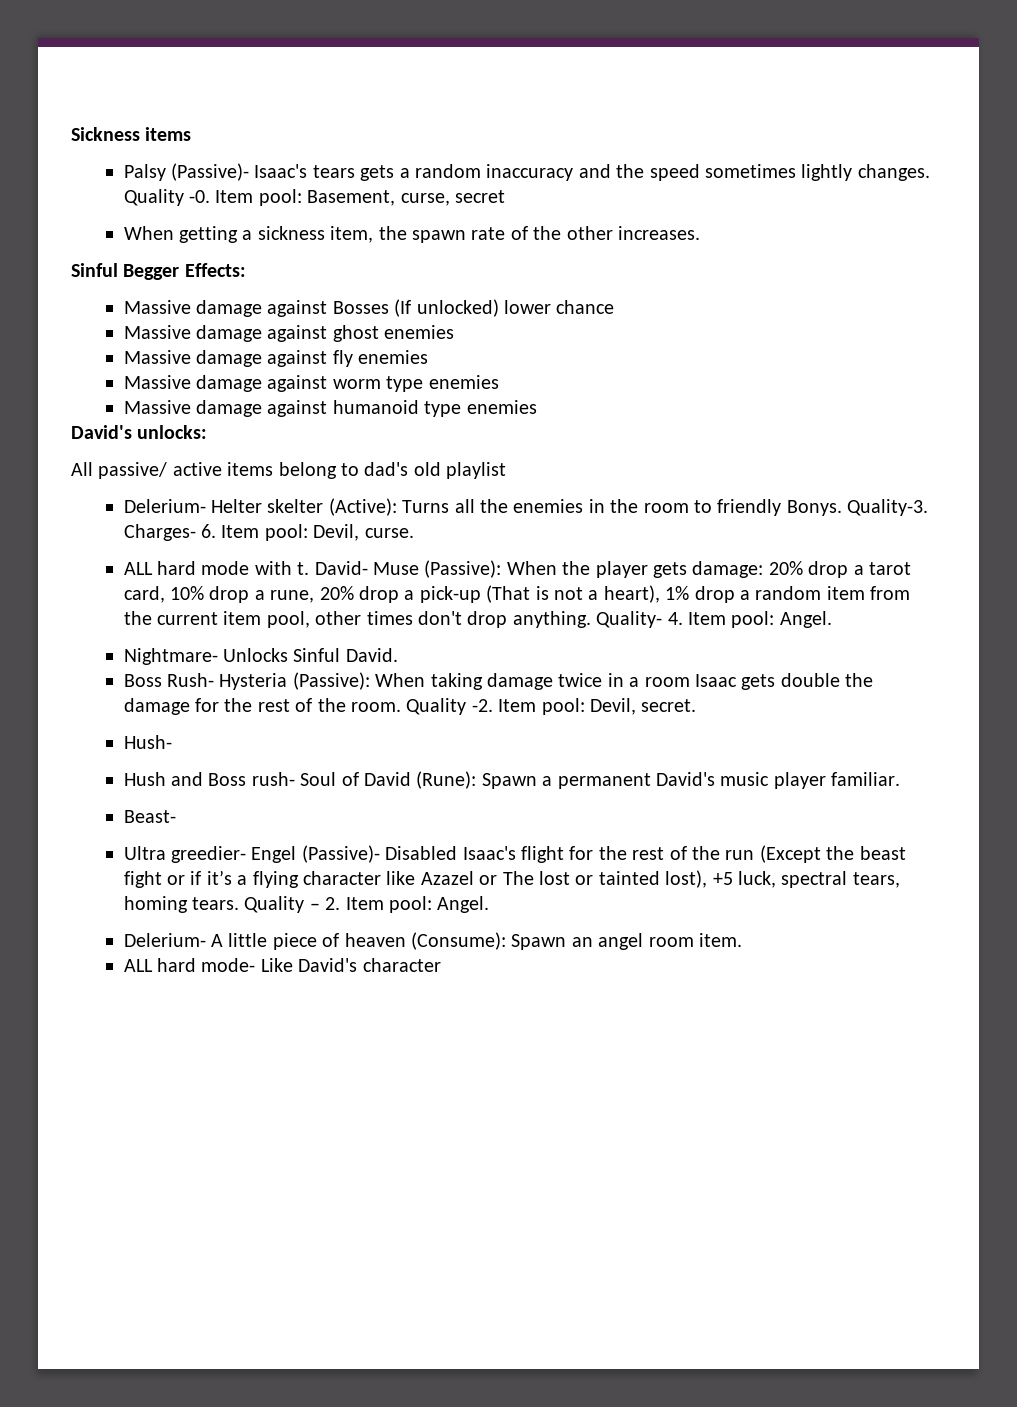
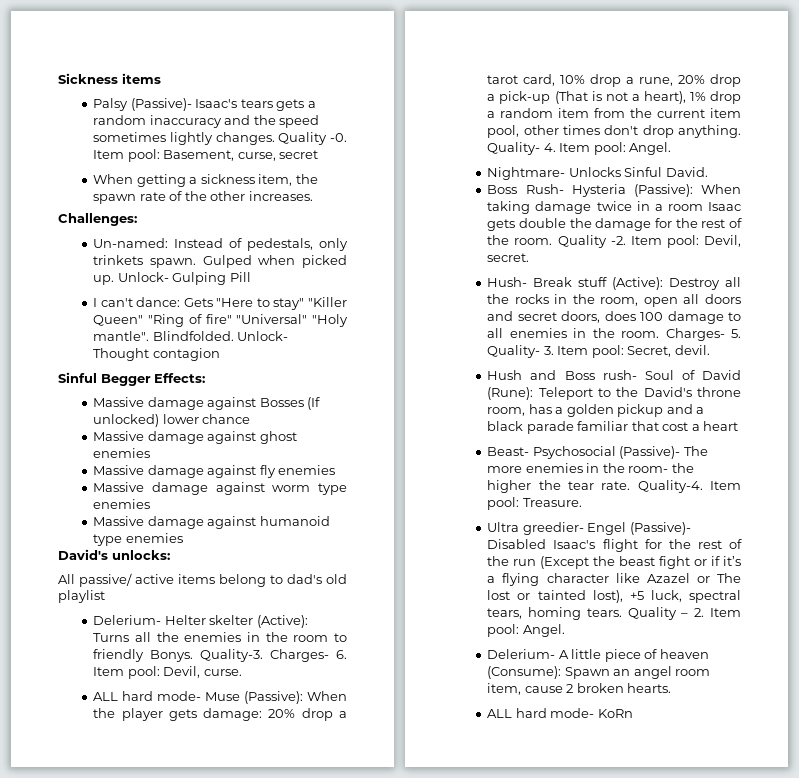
(700, 233) none -> [58,213,137,226] [93,238,348,251] [93,255,347,268] [93,272,251,285] [93,297,348,310] [93,314,348,327] [93,331,289,341] [93,348,220,361] // Challenges: // Un-named: Instead of pedestals, only trinkets spawn. Gulped when picked up. Unlock- Gulping Pill // I can't dance: Gets "Here to stay" "Killer Queen" "Ring of fire" "Universal" "Holy mantle". Blindfolded. Unlock- Thought contagion
[201,561,368,575] mode with t. David- -> [157,691,202,701] mode-
(172, 742) none -> [533,277,741,290] [487,294,741,307] [487,311,741,324] [487,328,741,341] [487,345,710,358] Break stuff (Active): Destroy all the rocks in the room, open all doors and secret doors, does 100 damage to all enemies in the room. Charges- 5. Quality- 3. Item pool: Secret, devil.
[481,772,901,789] [123,810,176,823] Spawn a permanent David's music player familiar. // Beast- -> [538,387,741,400] [487,404,705,417] [487,421,739,434] [487,446,708,459] [487,463,694,473] [487,480,741,493] [487,497,582,510] Teleport to the David's throne room, has a golden pickup and a black parade familiar that cost a heart // Beast- Psychosocial (Passive)- The more enemies in the room- the higher the tear rate. Quality-4. Item pool: Treasure.
[698,933,742,947] [123,958,441,972] item. // ALL hard mode- Like David's character -> [487,683,672,695] [487,708,633,718] item, cause 2 broken hearts. // ALL hard mode- KoRn

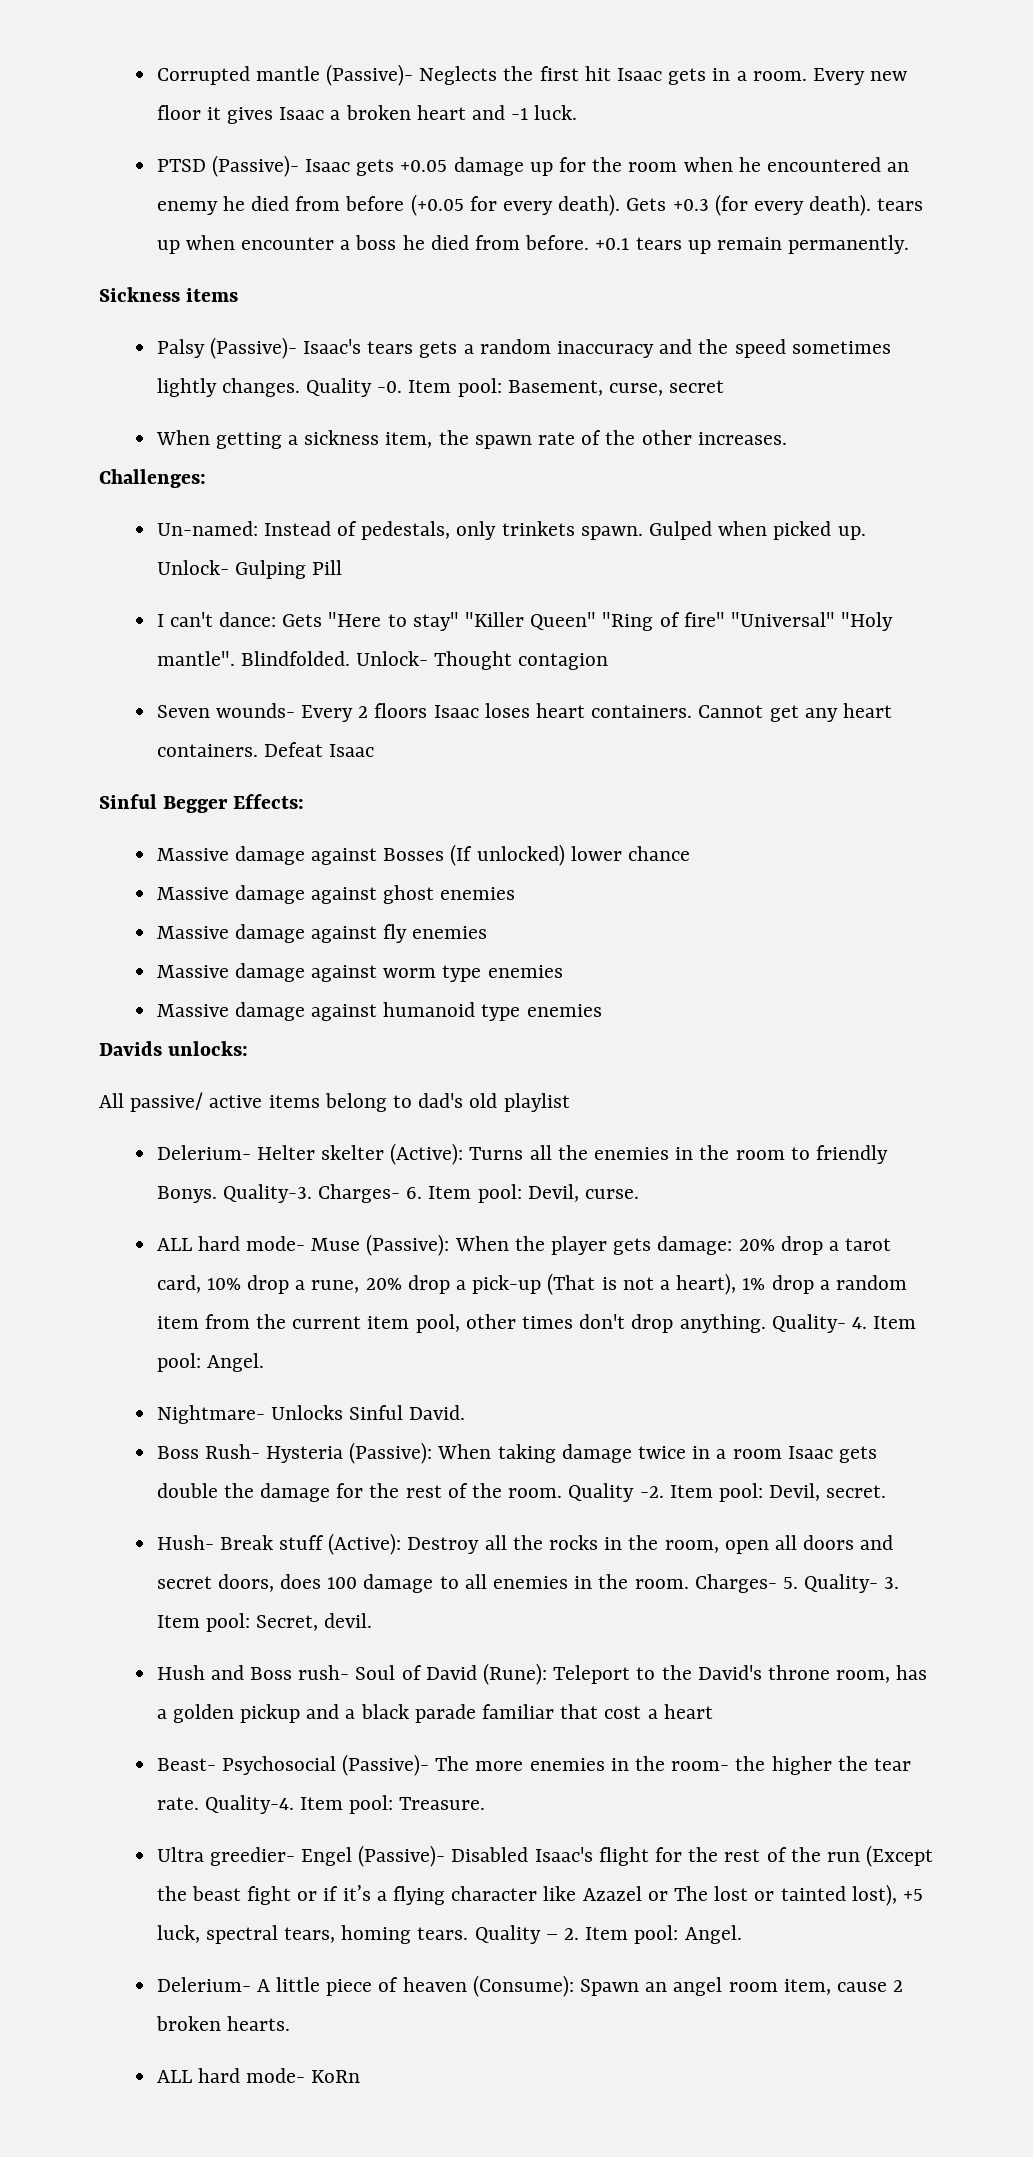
(58, 78) none -> [156,64,908,86] [156,105,578,124] [156,155,910,177] [156,194,924,216] [156,235,910,254] Corrupted mantle (Passive)- Neglects the first hit Isaac gets in a room. Every new floor it gives Isaac a broken heart and -1 luck. // PTSD (Passive)- Isaac gets +0.05 damage up for the room when he encountered an enemy he died from before (+0.05 for every death). Gets +0.3 (for every death). tears up when encounter a boss he died from before. +0.1 tears up remain permanently. //
(220, 354) none -> [156,703,893,722] [156,742,374,757] // Seven wounds- Every 2 floors Isaac loses heart containers. Cannot get any heart containers. Defeat Isaac
[58,549,108,560] David's -> [99,1041,162,1056] Davids

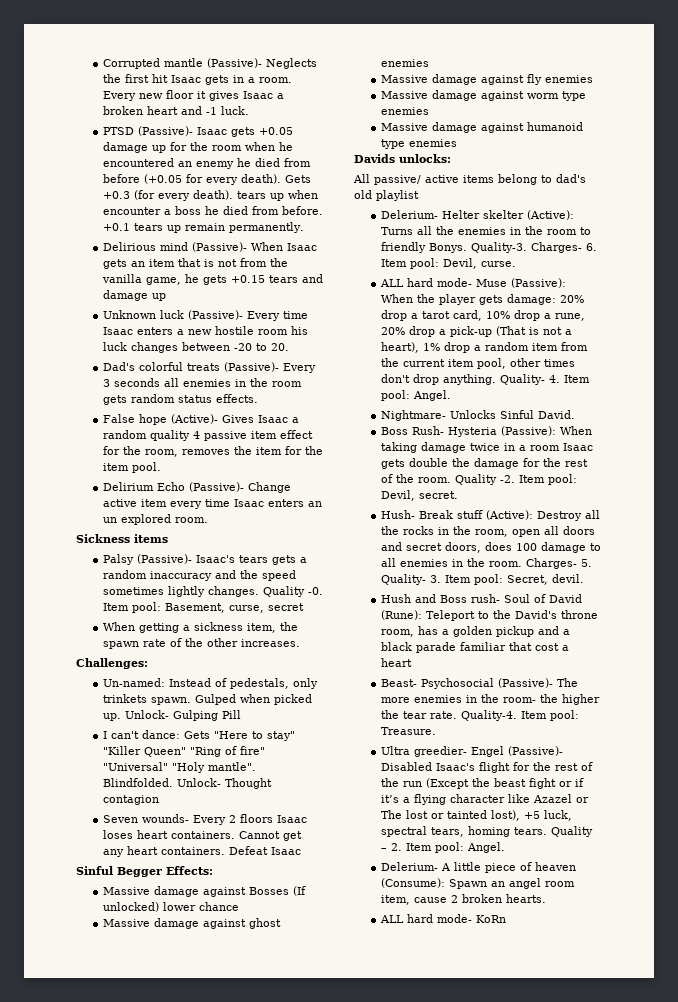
(910, 244) none -> [103,242,318,252] [103,258,289,269] [102,274,324,285] [103,290,167,301] [103,310,309,321] [103,326,309,335] [103,342,290,353] [103,362,317,373] [103,378,303,387] [103,394,259,405] [103,414,300,425] [103,430,314,441] [103,446,324,457] [103,462,162,473] [103,482,292,493] [103,499,323,509] [103,514,209,525] // Delirious mind (Passive)- When Isaac gets an item that is not from the vanilla game, he gets +0.15 tears and damage up // Unknown luck (Passive)- Every time Isaac enters a new hostile room his luck changes between -20 to 20. // Dad's colorful treats (Passive)- Every 3 seconds all enemies in the room gets random status effects. // False hope (Active)- Gives Isaac a random quality 4 passive item effect for the room, removes the item for the item pool. // Delirium Echo (Passive)- Change active item every time Isaac enters an un explored room.

